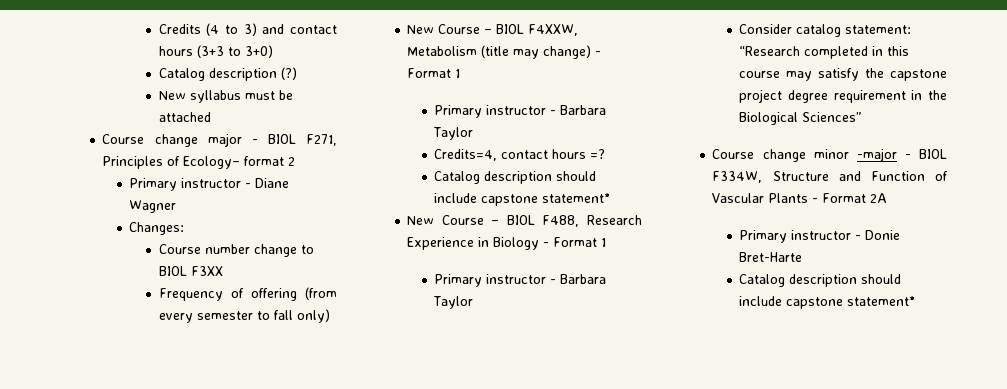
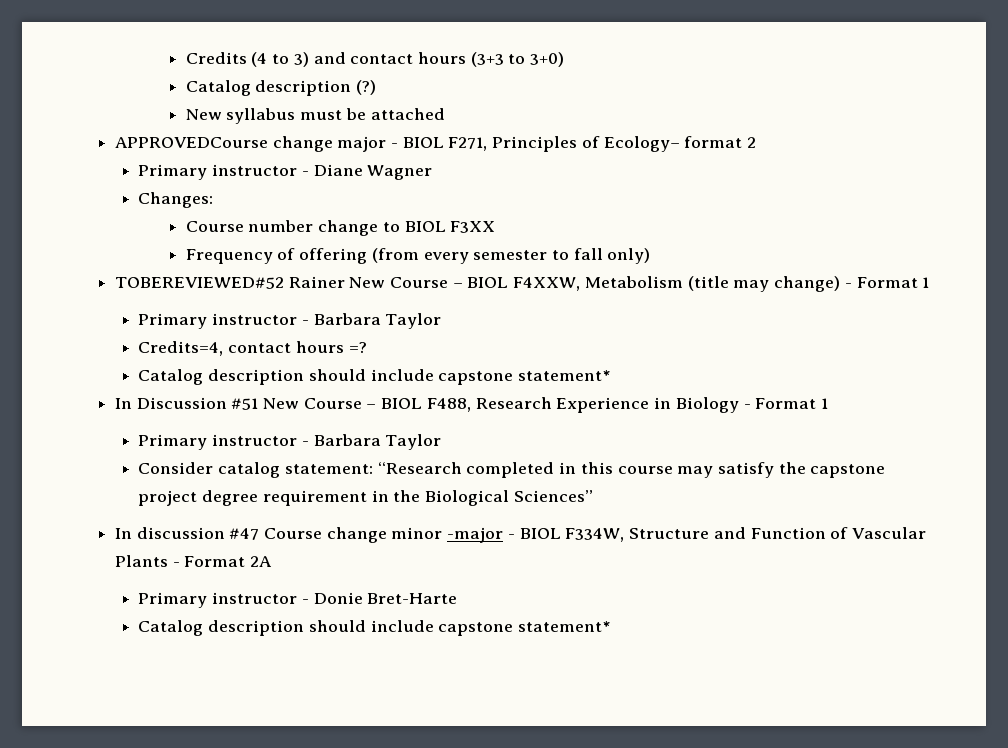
[102,134,145,144] Course -> [114,137,268,148] APPROVEDCourse
(330, 316) none -> [114,276,345,289] TOBEREVIEWED#52 Rainer
(611, 198) none -> [114,397,259,410] In Discussion #51
(863, 117) none -> [114,527,260,540] In discussion #47

